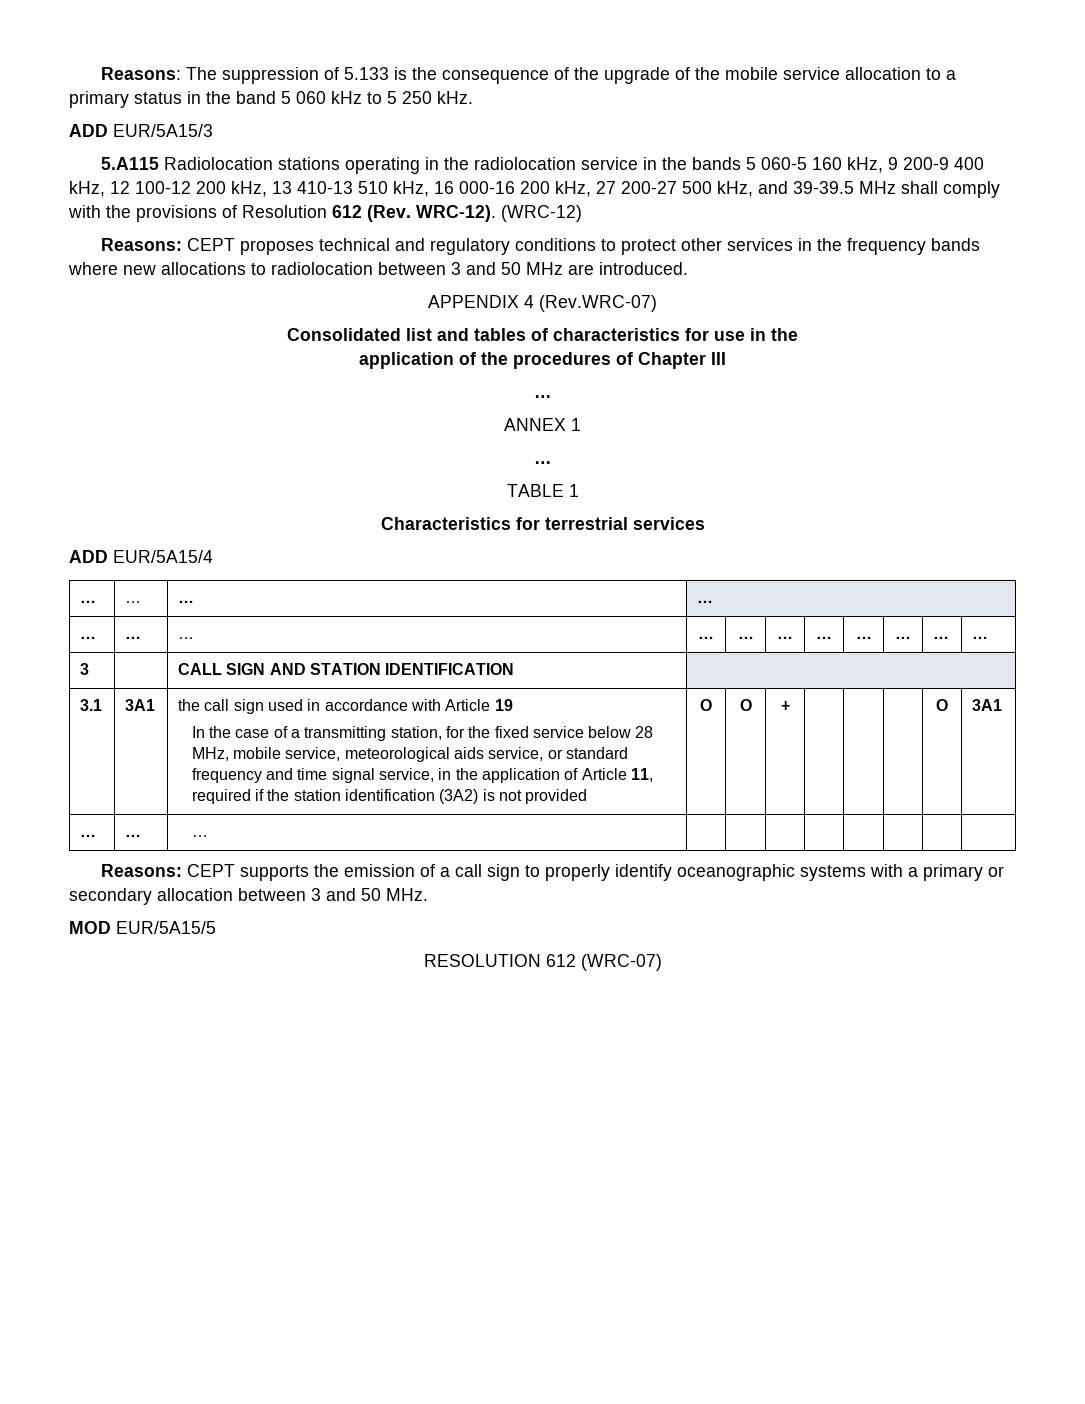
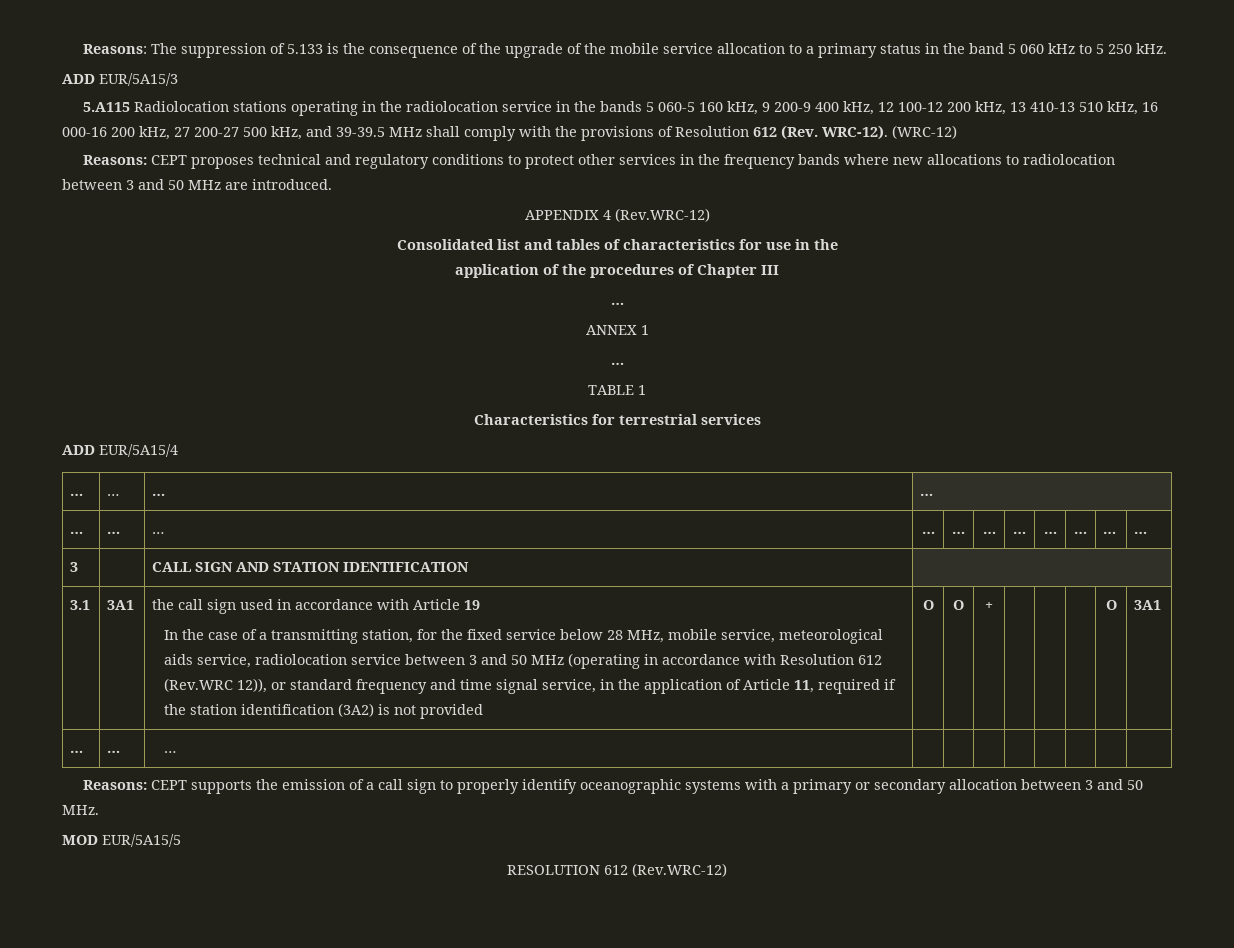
[539,295,657,312] (Rev.WRC-07) -> [614,208,710,222] (Rev.WRC-12)
(544, 754) none -> [254,653,882,669] [163,678,267,693] radiolocation service between 3 and 50 MHz (operating in accordance with Resolution 612 (Rev.WRC 12)),
[580,954,662,971] (WRC-07) -> [632,863,727,877] (Rev.WRC-12)

